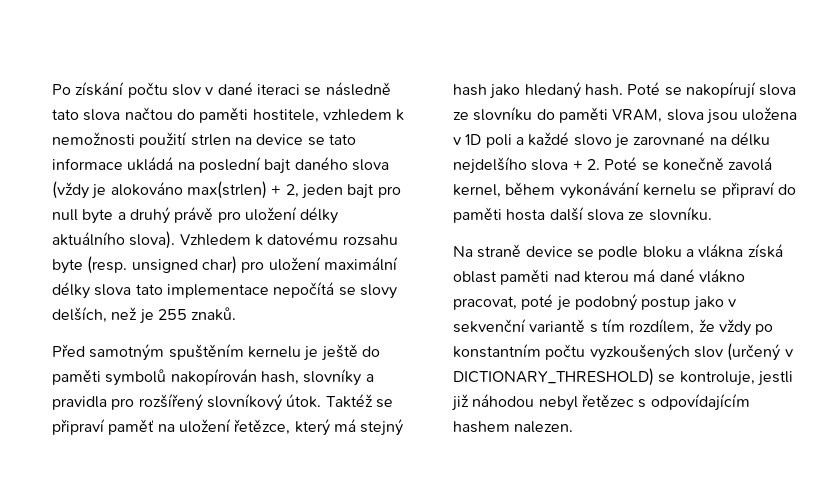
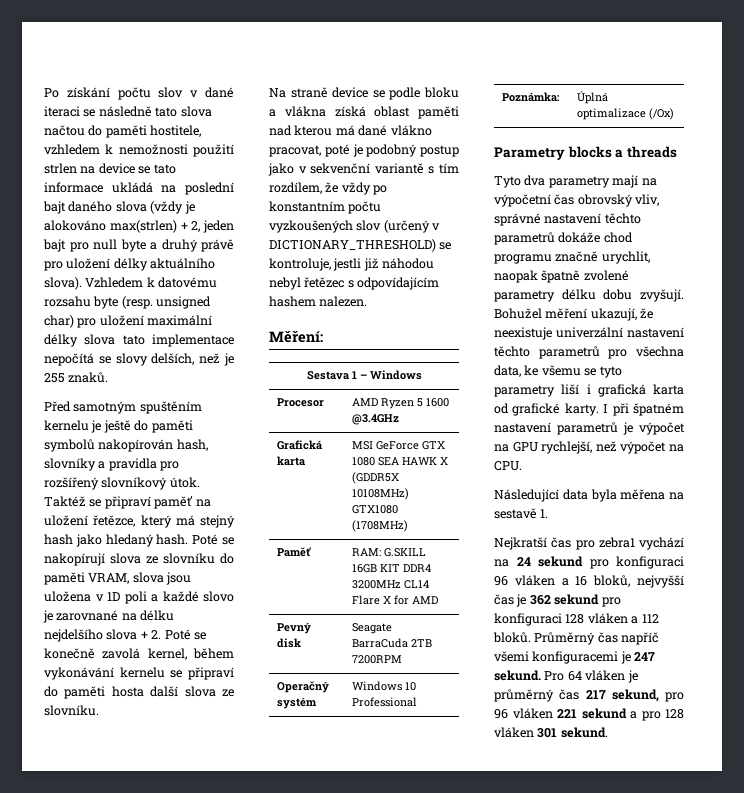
(574, 427) none -> [269,331,323,343] [306,370,422,380] [277,398,325,407] [352,398,450,409] [352,414,400,425] [277,440,323,450] [277,456,306,466] [352,441,446,450] [352,457,449,466] [352,472,400,484] [352,488,410,500] [352,505,399,514] [352,520,409,532] [277,547,312,557] [352,548,427,557] [352,564,432,573] [352,580,430,589] [352,595,439,605] [277,623,312,634] [277,638,302,648] [352,623,393,634] [352,638,433,648] [352,655,403,664] [277,681,330,693] [277,697,318,709] [352,681,417,691] [352,697,418,707] [502,92,561,102] [577,91,609,104] [577,108,675,120] [494,146,677,160] [494,175,657,188] [494,194,660,207] [494,213,641,226] [494,232,633,245] [494,251,650,264] [494,270,629,283] [494,289,684,302] [494,308,654,321] [494,327,684,340] [494,346,684,359] [494,365,622,378] [494,384,684,397] [494,403,684,416] [494,422,685,435] [494,441,684,454] [494,461,522,471] [494,489,684,502] [494,508,549,519] [494,537,684,550] [494,556,684,569] [494,575,684,588] [494,594,621,607] [494,613,659,626] [493,632,660,645] [494,651,656,664] [494,670,638,683] [494,689,684,702] [494,708,684,721] [494,727,608,738] // Měření: // Sestava 1 – Windows // Procesor | AMD Ryzen 5 1600 @3.4GHz // Grafická karta | MSI GeForce GTX 1080 SEA HAWK X (GDDR5X 10108MHz) GTX1080 (1708MHz) // Paměť | RAM: G.SKILL 16GB KIT DDR4 3200MHz CL14 Flare X for AMD // Pevný disk | Seagate BarraCuda 2TB 7200RPM // Operačný systém | Windows 10 Professional // Poznámka: | Úplná optimalizace (/Ox) // Parametry blocks a threads // Tyto dva parametry mají na výpočetní čas obrovský vliv, správné nastavení těchto parametrů dokáže chod programu značně urychlit, naopak špatně zvolené parametry délku dobu zvyšují. Bohužel měření ukazují, že neexistuje univerzální nastavení těchto parametrů pro všechna data, ke všemu se tyto parametry liší i grafická karta od grafické karty. I při špatném nastavení parametrů je výpočet na GPU rychlejší, než výpočet na CPU. // Následující data byla měřena na sestavě 1. // Nejkratší čas pro zebra1 vychází na 24 sekund pro konfiguraci 96 vláken a 16 bloků, nejvyšší čas je 362 sekund pro konfiguraci 128 vláken a 112 bloků. Průměrný čas napříč všemi konfiguracemi je 247 sekund. Pro 64 vláken je průměrný čas 217 sekund, pro 96 vláken 221 sekund a pro 128 vláken 301 sekund.

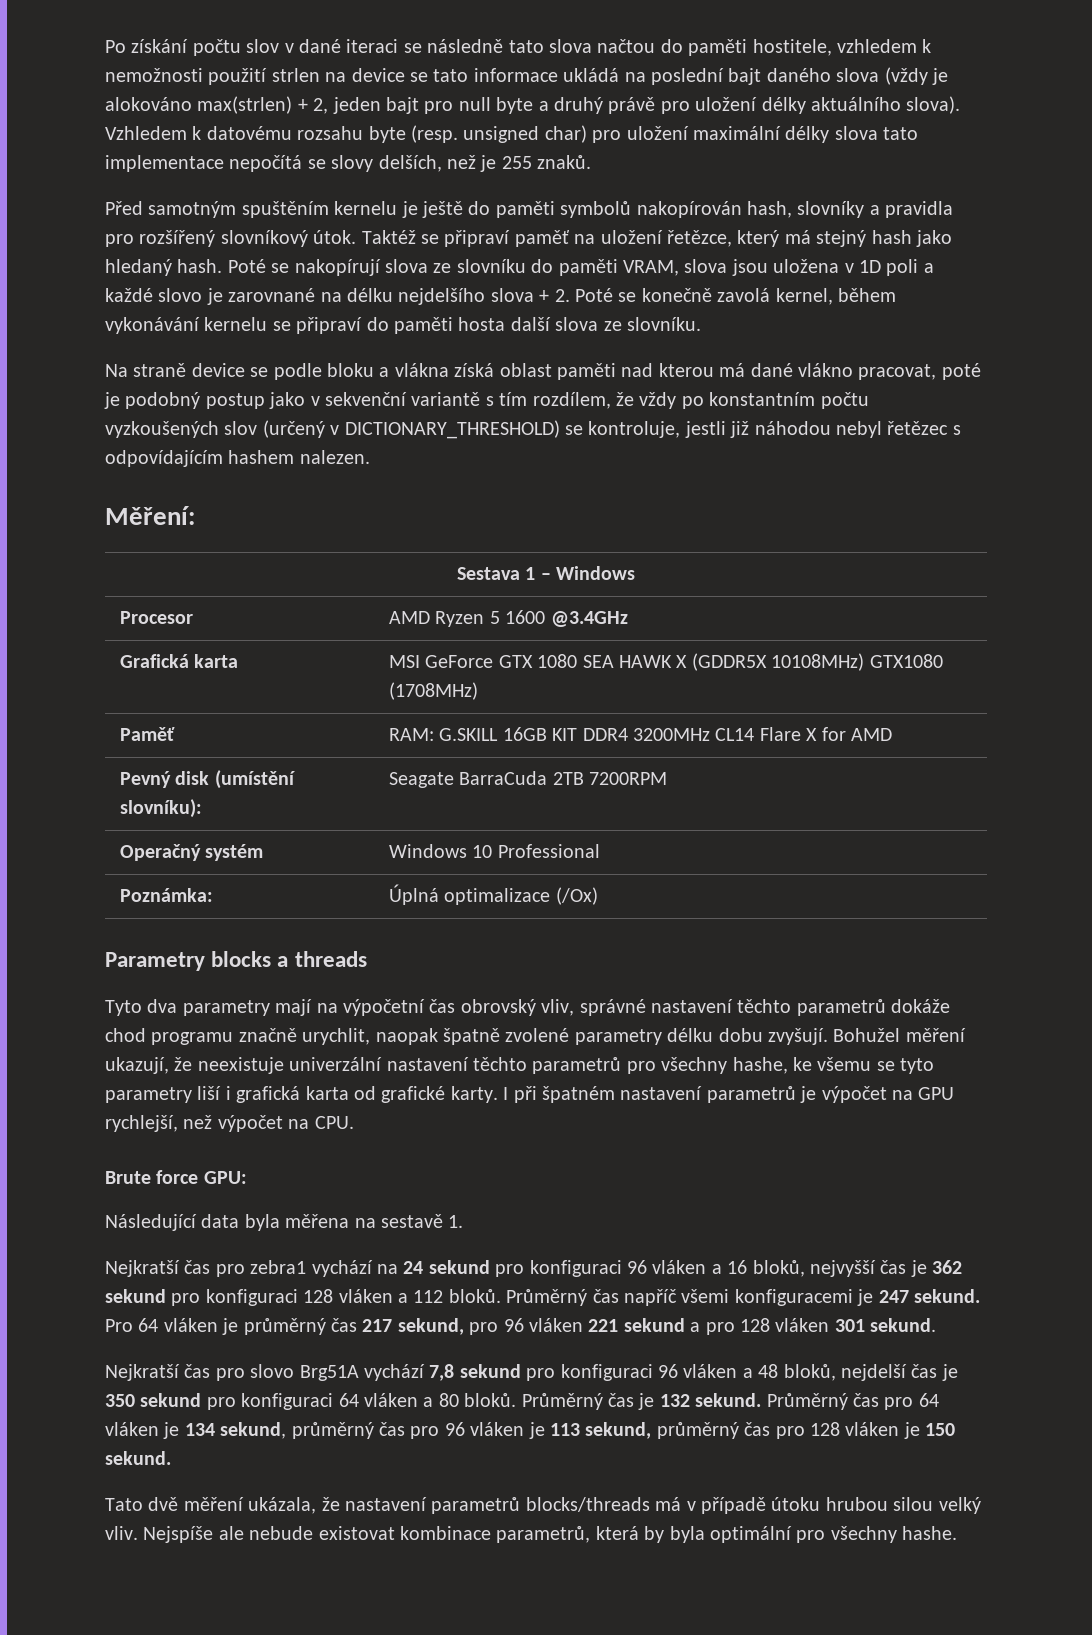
(302, 643) none -> [214,770,295,789] [120,799,203,818] (umístění slovníku):
[636,346,684,357] [494,365,521,377] všechna data, -> [661,1057,788,1074] všechny hashe,
(522, 466) none -> [105,1170,247,1184] // Brute force GPU:
(608, 732) none -> [105,1364,958,1381] [105,1393,939,1410] [105,1422,956,1439] [105,1451,171,1465] [105,1497,981,1514] [105,1526,958,1543] // Nejkratší čas pro slovo Brg51A vychází 7,8 sekund pro konfiguraci 96 vláken a 48 bloků, nejdelší čas je 350 sekund pro konfiguraci 64 vláken a 80 bloků. Průměrný čas je 132 sekund. Průměrný čas pro 64 vláken je 134 sekund, průměrný čas pro 96 vláken je 113 sekund, průměrný čas pro 128 vláken je 150 sekund. // Tato dvě měření ukázala, že nastavení parametrů blocks/threads má v případě útoku hrubou silou velký vliv. Nejspíše ale nebude existovat kombinace parametrů, která by byla optimální pro všechny hashe.

